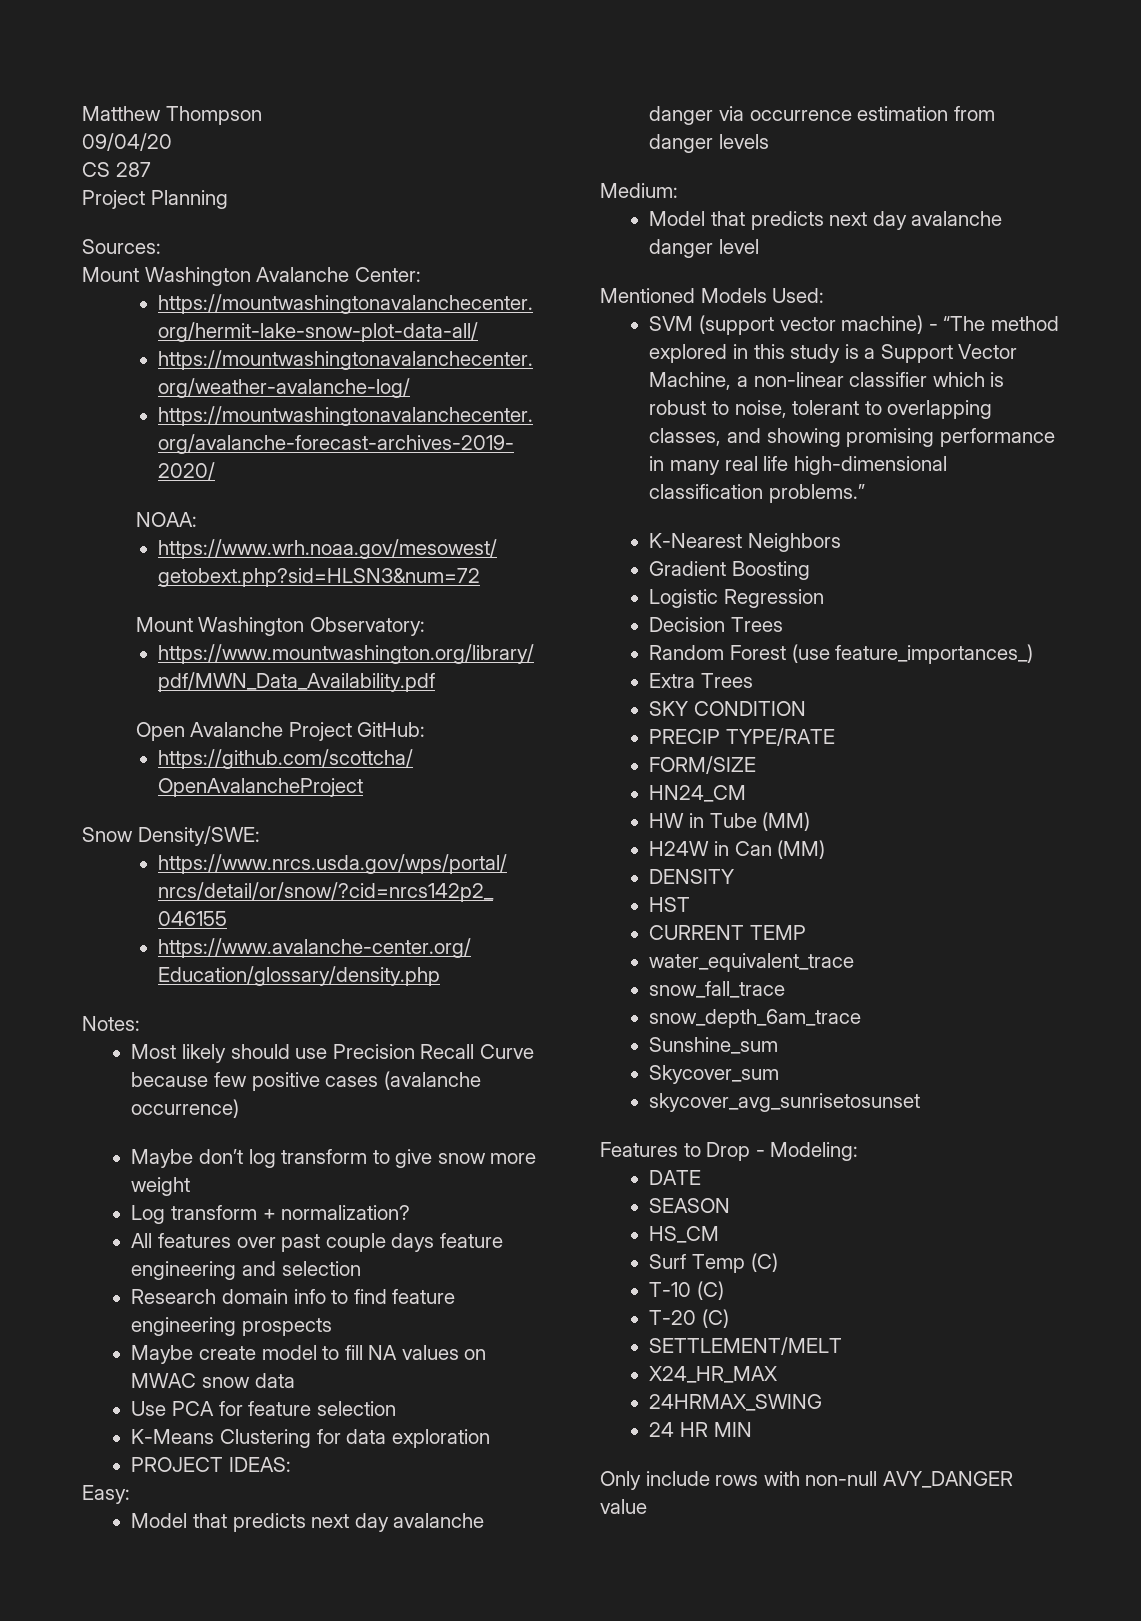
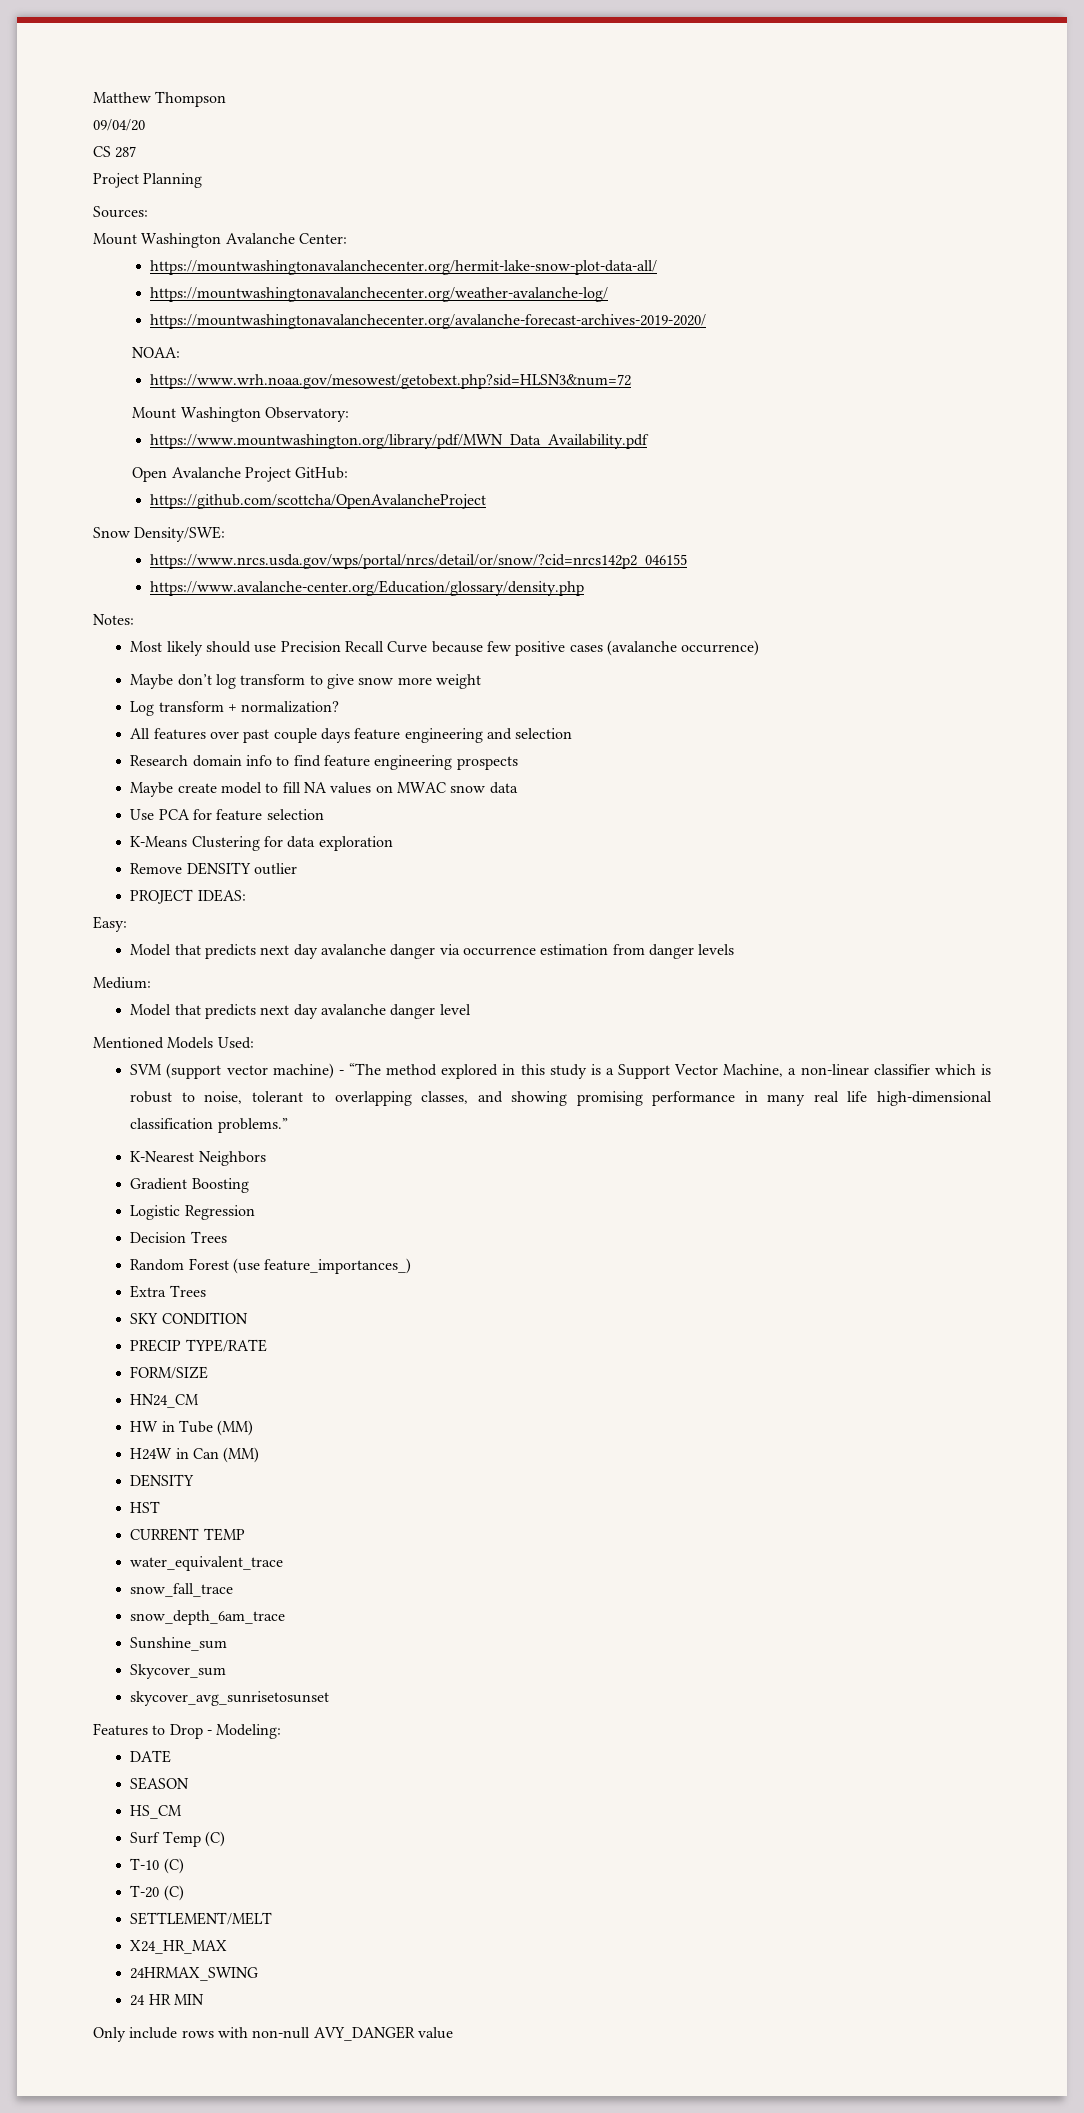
(490, 1438) none -> [130,862,297,875] // Remove DENSITY outlier

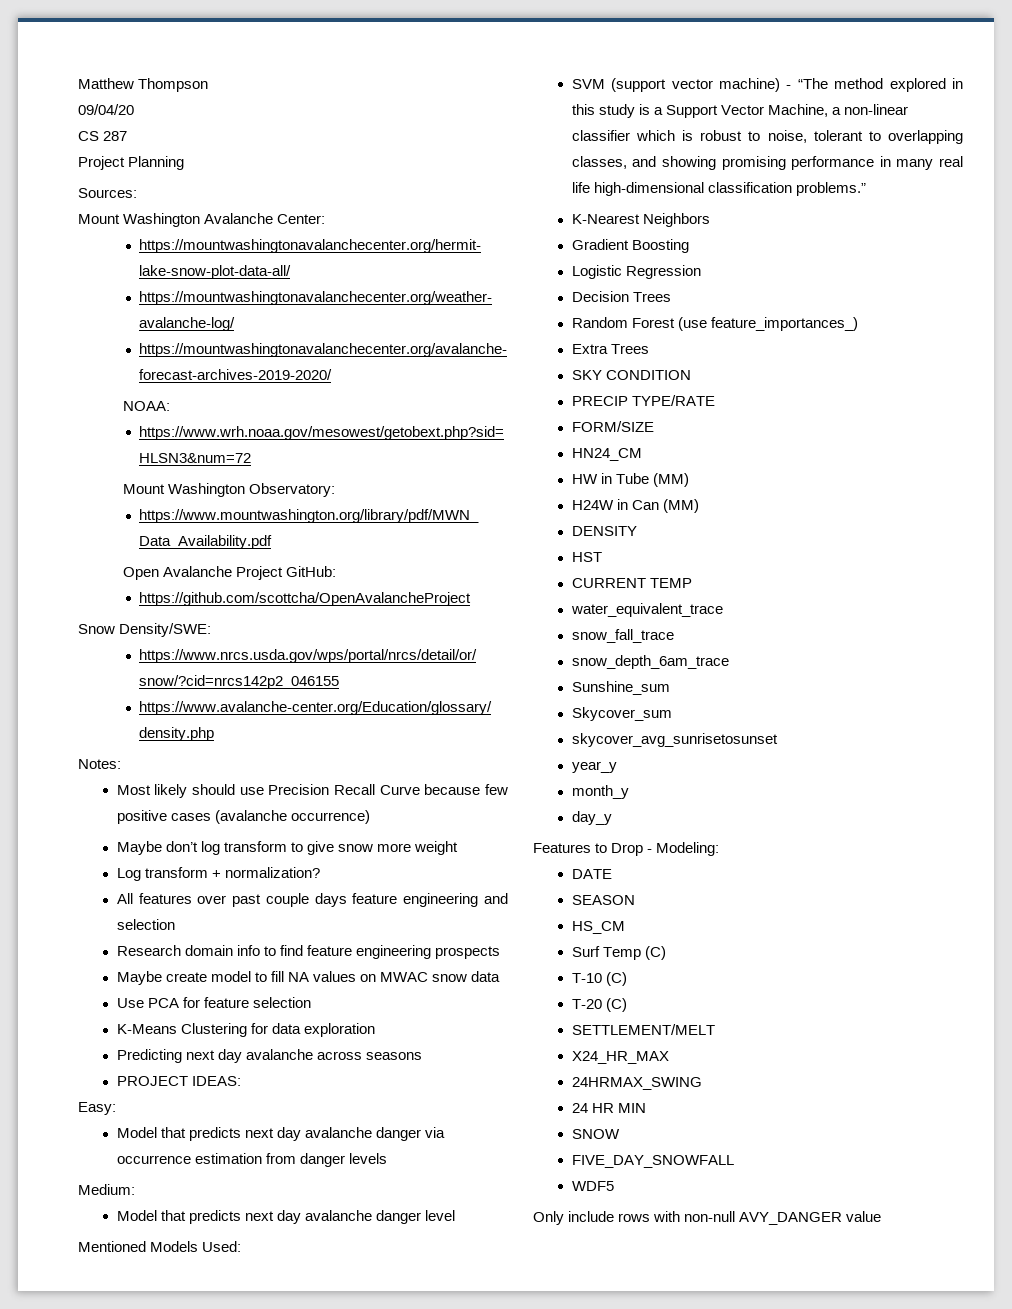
[130,862,297,875] Remove DENSITY outlier -> [116,1049,423,1063] Predicting next day avalanche across seasons
(330, 1698) none -> [571,761,617,773] [571,785,629,799] [571,811,612,825] // year_y // month_y // day_y
(204, 1999) none -> [571,1129,620,1139] [571,1155,734,1168] [571,1181,614,1191] // SNOW // FIVE_DAY_SNOWFALL // WDF5

